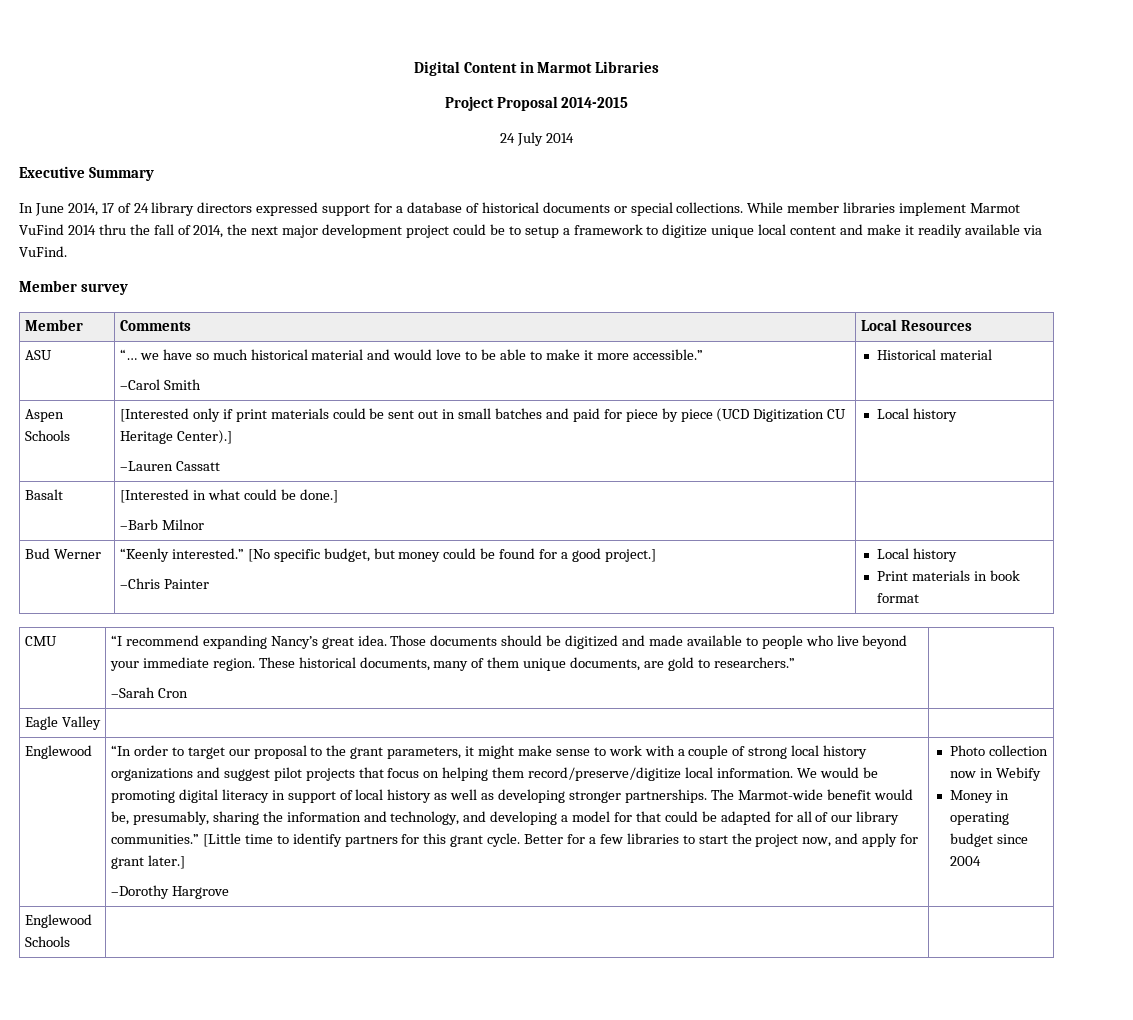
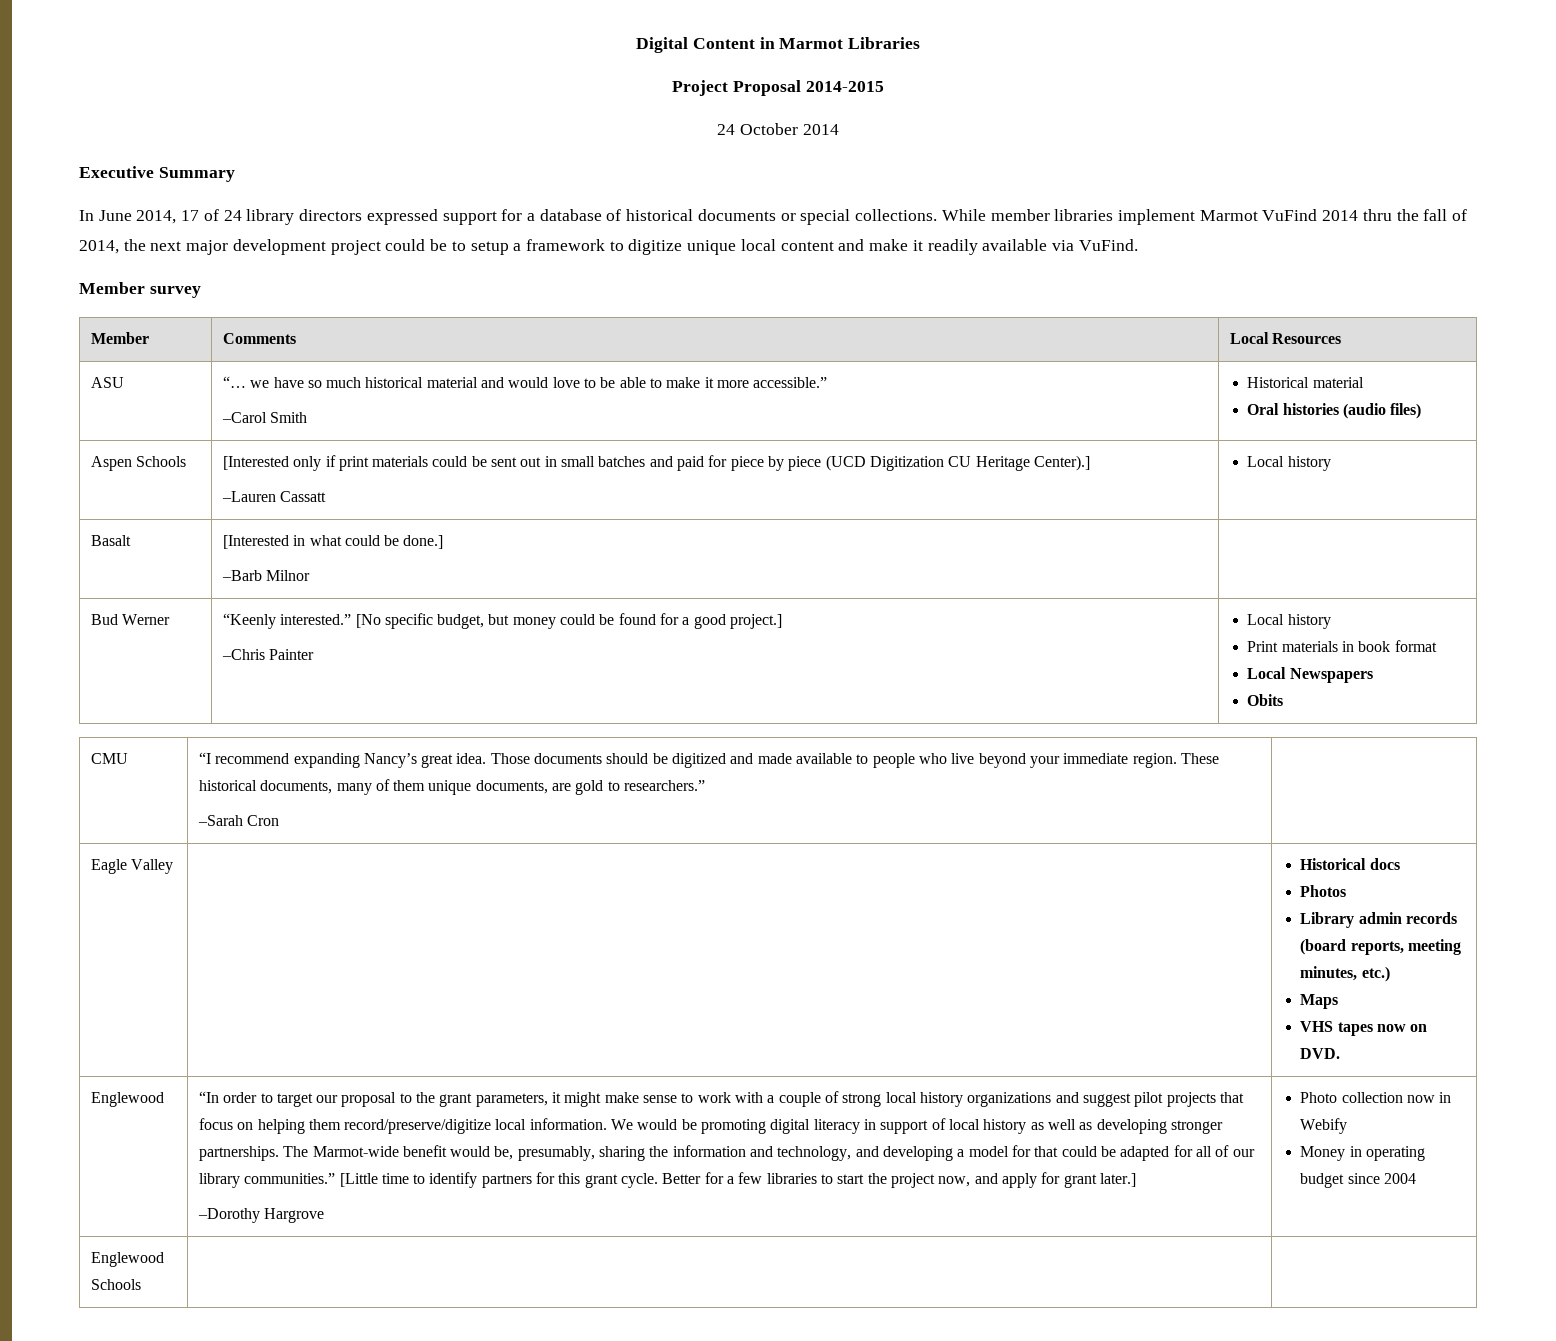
[517,132,543,146] July -> [740,123,798,135] October
(992, 354) none -> [1247,403,1422,419] // Oral histories (audio files)
(919, 598) none -> [1247,667,1373,683] [1247,694,1284,706] // Local Newspapers // Obits
(101, 723) none -> [1300,858,1400,870] [1300,885,1347,897] [1300,912,1458,928] [1300,939,1462,955] [1300,966,1390,982] [1300,994,1339,1009] [1300,1021,1428,1036] [1300,1048,1341,1059] Historical docs // Photos // Library admin records (board reports, meeting minutes, etc.) // Maps // VHS tapes now on DVD.

